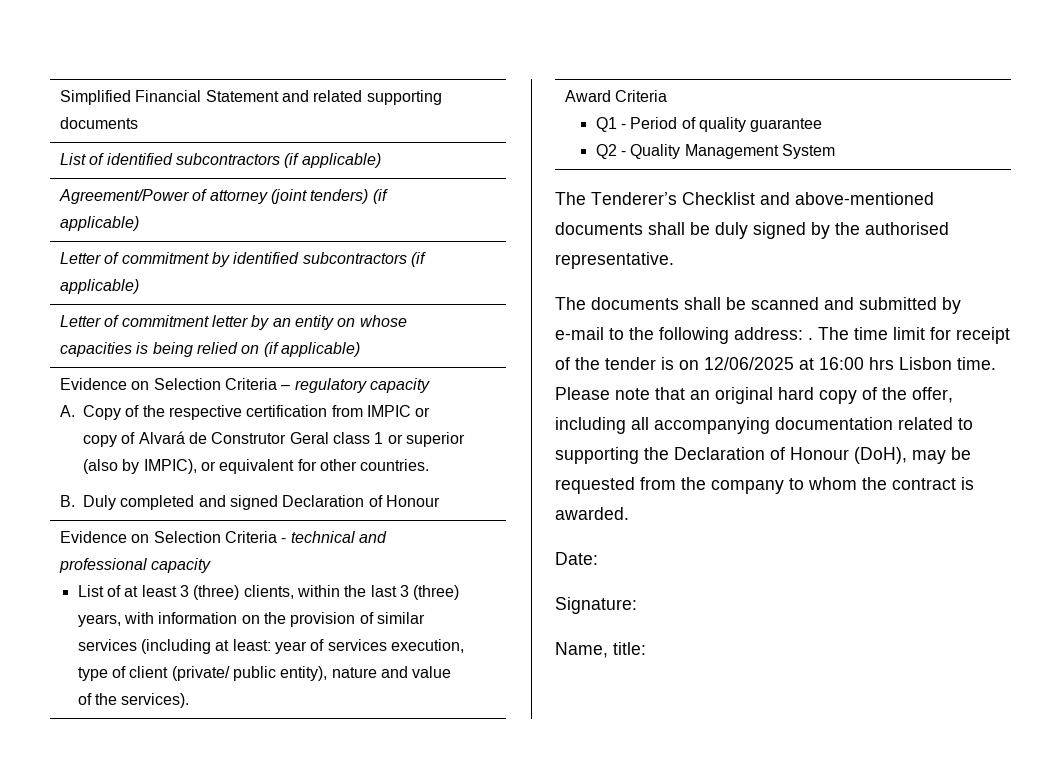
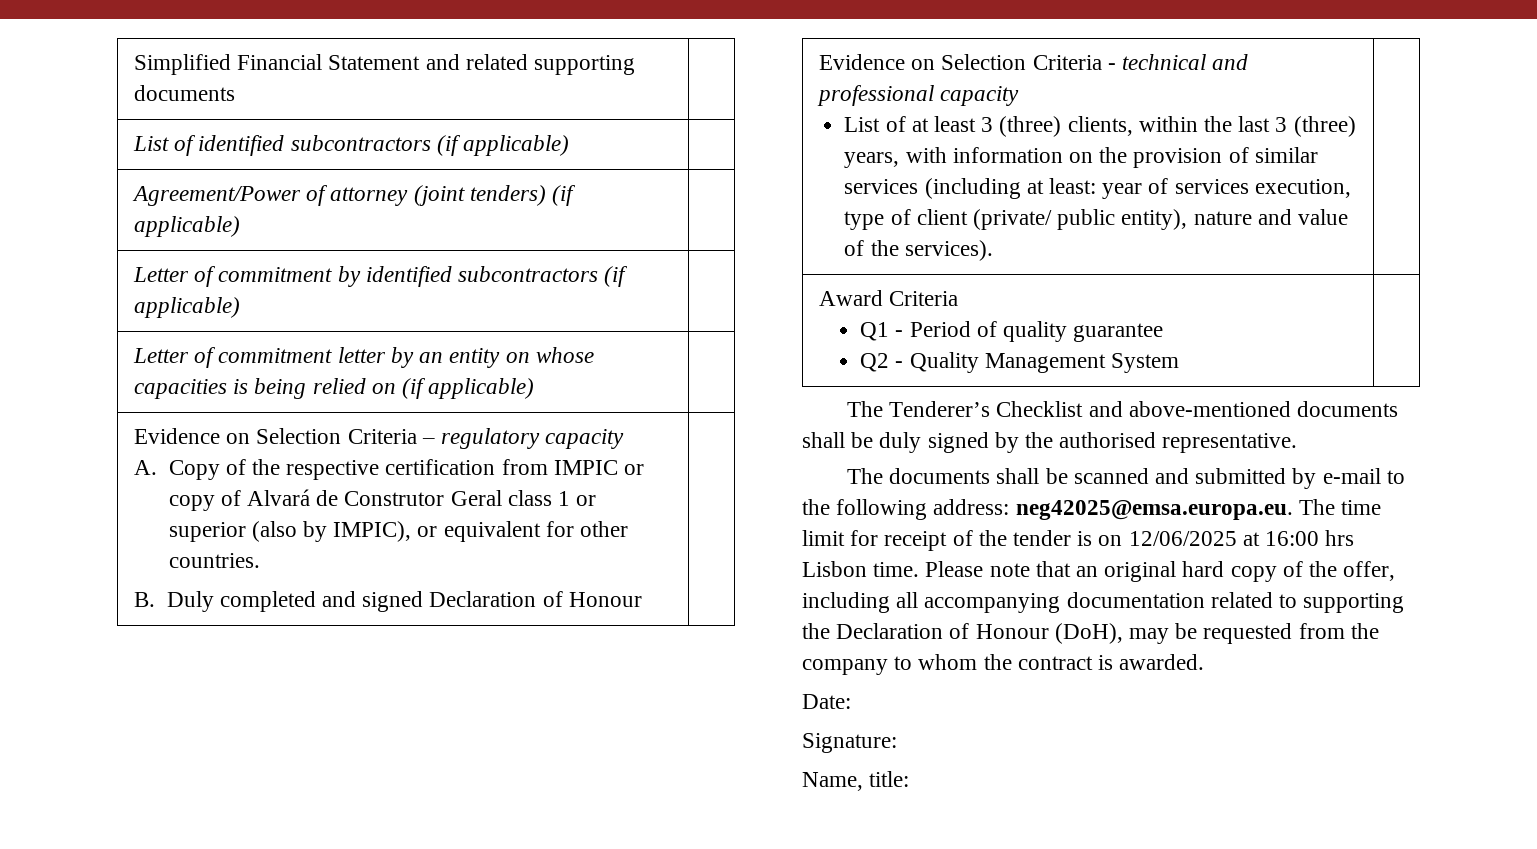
[808,338,813,340] . -> [1015,500,1293,520] neg42025@emsa.europa.eu.

